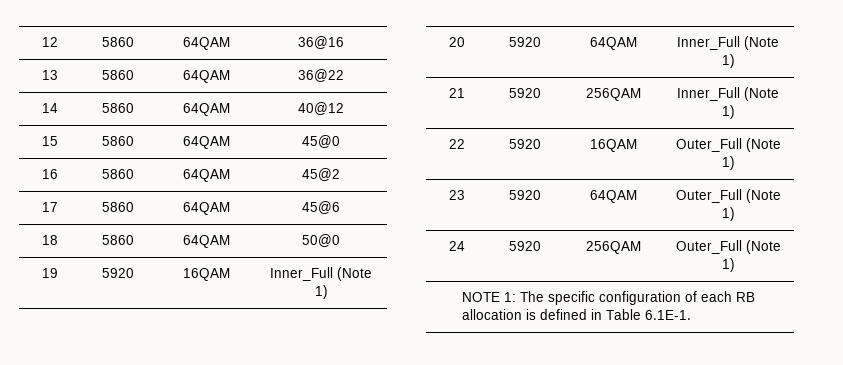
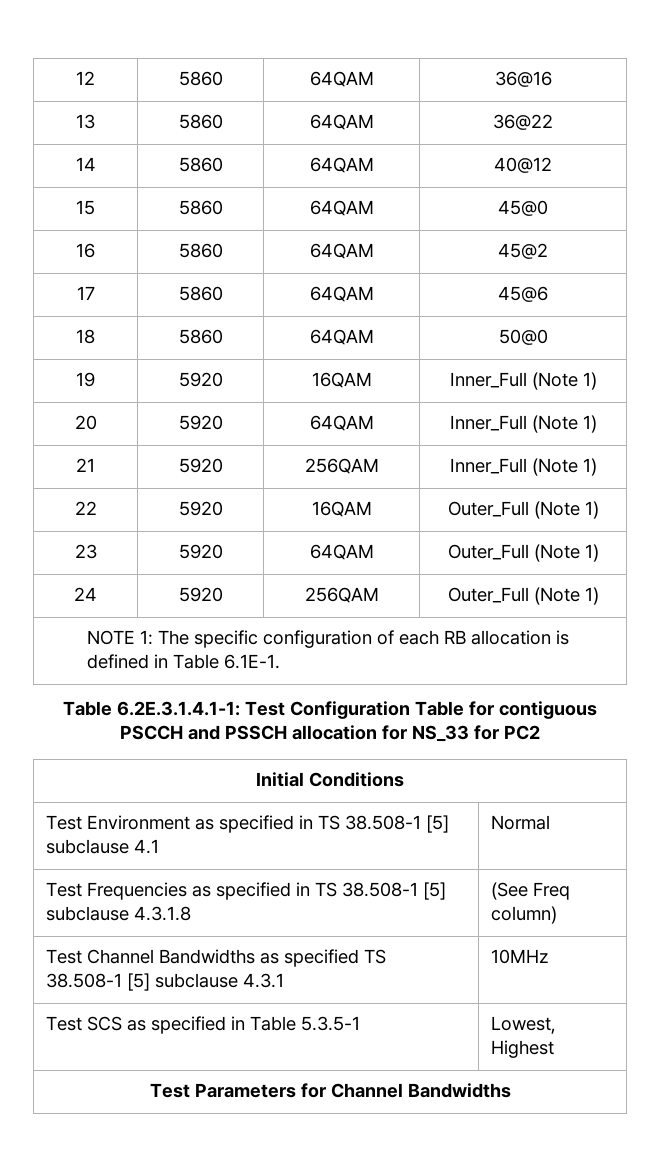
(691, 315) none -> [63,701,597,719] [120,725,540,742] [256,772,404,787] [46,815,450,833] [46,839,160,854] [491,815,551,830] [46,882,447,900] [46,906,192,921] [491,882,571,900] [491,906,558,924] [46,949,387,967] [46,973,285,991] [491,949,549,964] [46,1016,361,1034] [491,1016,557,1034] [491,1040,555,1058] [149,1083,511,1098] // Table 6.2E.3.1.4.1-1: Test Configuration Table for contiguous PSCCH and PSSCH allocation for NS_33 for PC2 // Initial Conditions // Test Environment as specified in TS 38.508-1 [5] subclause 4.1 | Normal // Test Frequencies as specified in TS 38.508-1 [5] subclause 4.3.1.8 | (See Freq column) // Test Channel Bandwidths as specified TS 38.508-1 [5] subclause 4.3.1 | 10MHz // Test SCS as specified in Table 5.3.5-1 | Lowest, Highest // Test Parameters for Channel Bandwidths

